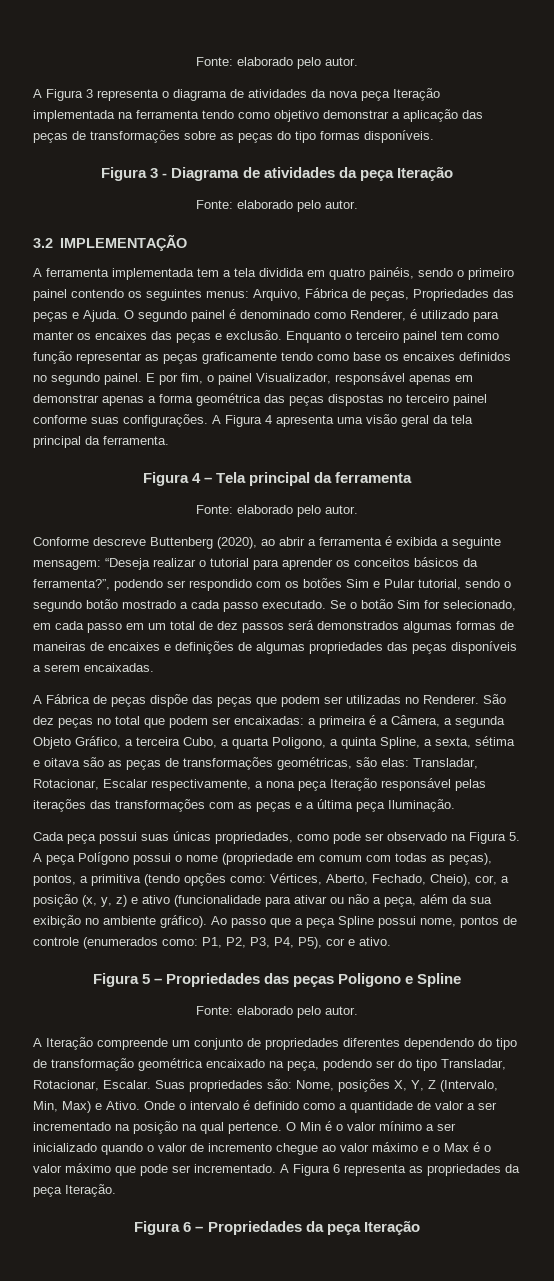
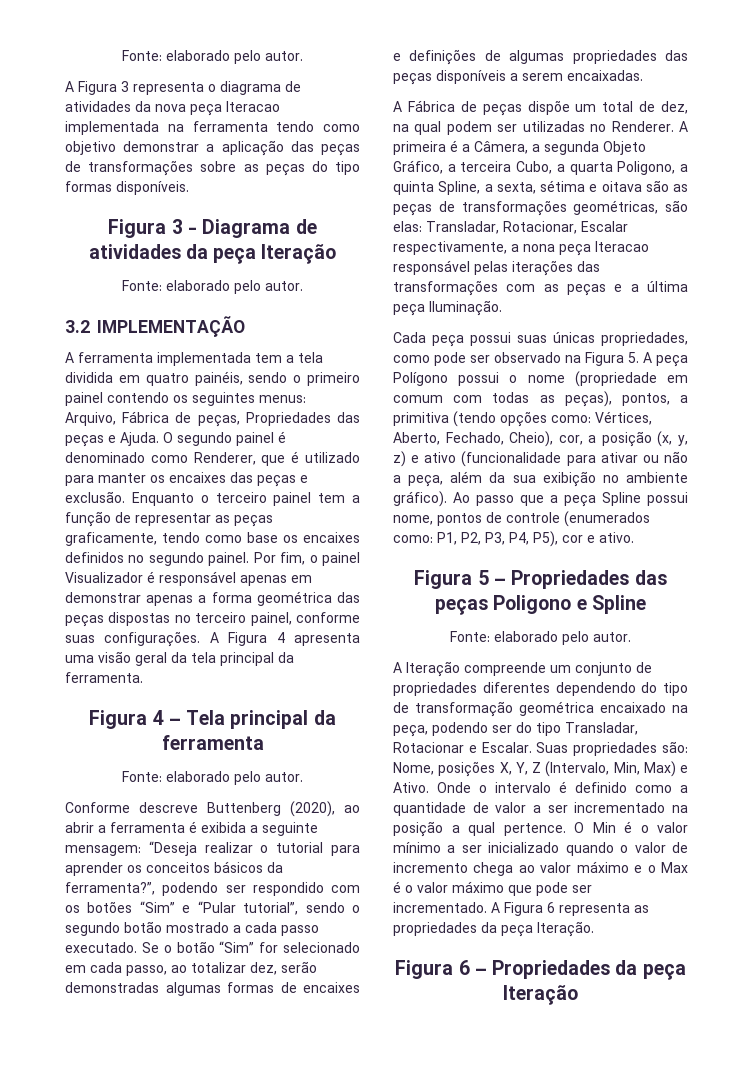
[393,88,440,101] Iteração -> [226,101,280,112] Iteracao
(406, 315) none -> [261,455,286,466] que
[467,333,499,340] [33,351,72,364] como função -> [352,495,360,503] [65,511,131,527] a função de
[202,352,277,364] graficamente -> [65,532,157,546] graficamente,
[146,373,178,385] E por -> [253,552,276,563] Por
[256,373,331,384] Visualizador, -> [65,571,155,583] Visualizador é
[453,394,487,406] painel -> [250,612,292,626] painel,
[346,579,461,590] Sim e Pular tutorial, -> [139,901,299,915] “Sim” e “Pular tutorial”,
[397,600,516,611] [33,620,399,633] Sim for selecionado, em cada passo em um total de dez passos será demonstrados -> [219,941,360,953] [65,961,317,976] [65,982,159,993] “Sim” for selecionado em cada passo, ao totalizar dez, serão demonstradas
[33,642,104,651] maneiras de -> (297, 987) none
[192,695,277,707] das peças que -> [575,101,688,114] [393,121,442,135] um total de dez, na qual
[483,694,506,704] [33,716,316,728] São dez peças no total que podem ser encaixadas: a -> [679,121,688,132] A
[330,778,377,791] Iteração -> [595,241,649,252] Iteracao
[33,1080,99,1091] Rotacionar, -> [393,742,477,753] Rotacionar e
[182,1124,197,1131] na -> [451,825,460,833] a
[276,1143,318,1155] chegue -> [473,862,514,876] chega

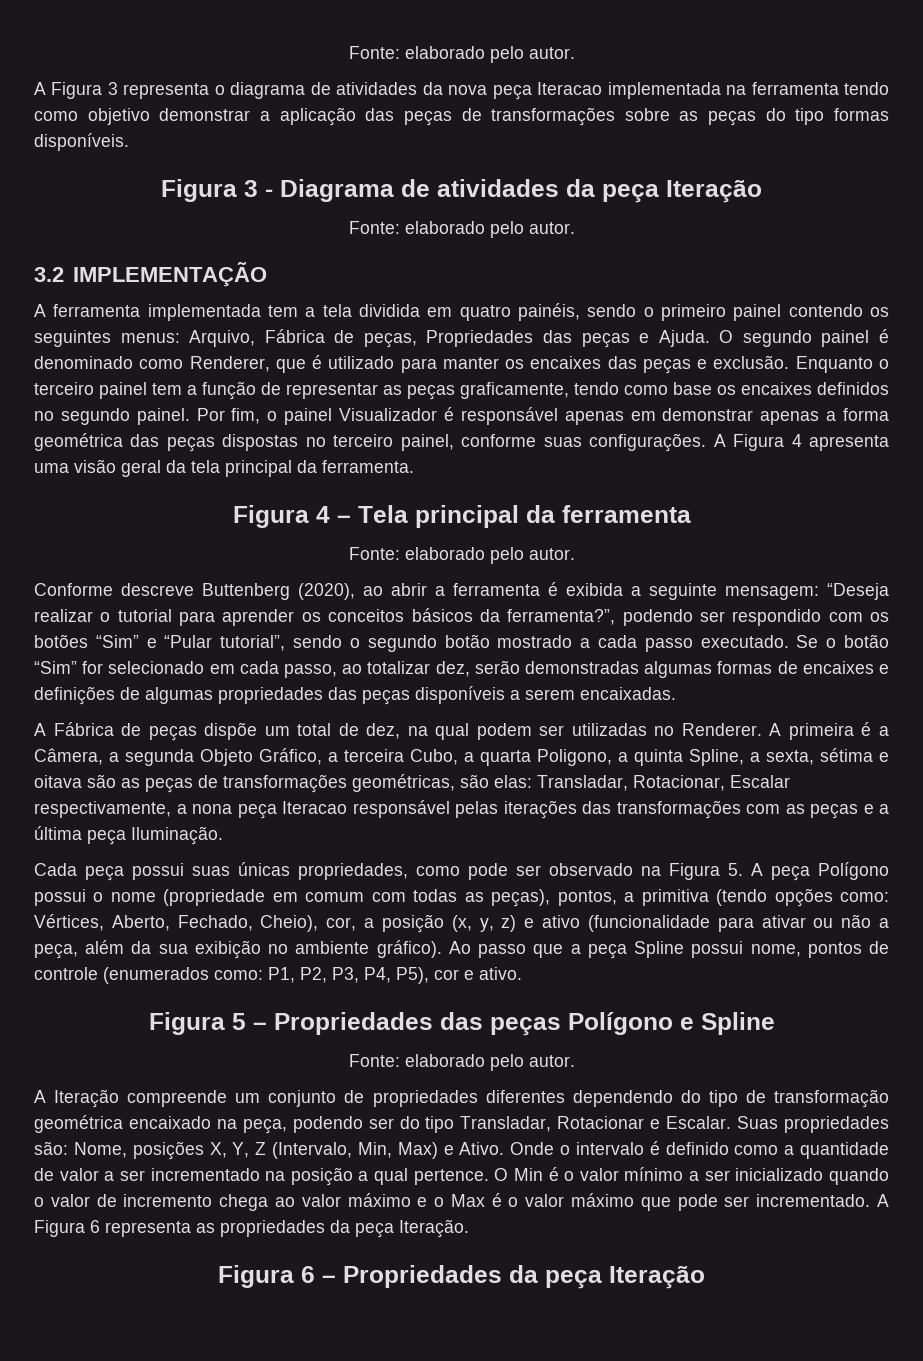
[493,595,572,614] Poligono -> [567,1012,673,1035] Polígono

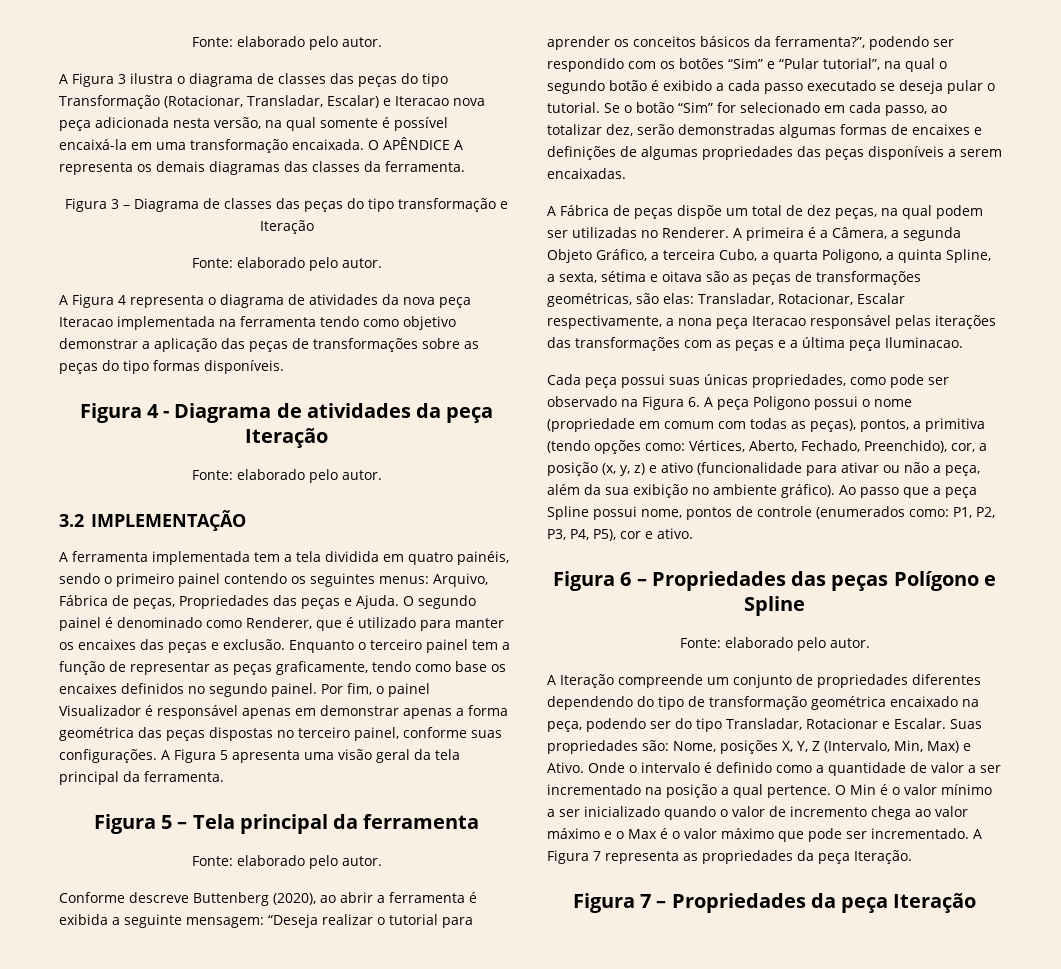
(118, 88) none -> [130,73,448,87] [59,95,485,109] [59,117,448,131] [59,137,463,153] [59,161,465,175] [65,198,508,212] [259,220,314,234] [191,257,382,271] [59,294,126,308] ilustra o diagrama de classes das peças do tipo Transformação (Rotacionar, Transladar, Escalar) e Iteracao nova peça adicionada nesta versão, na qual somente é possível encaixá-la em uma transformação encaixada. O APÊNDICE A representa os demais diagramas das classes da ferramenta. // Figura 3 – Diagrama de classes das peças do tipo transformação e Iteração // Fonte: elaborado pelo autor. // A Figura 4
[244,180,258,197] 3 -> [146,404,159,418] 4
[791,434,802,447] 4 -> [220,750,228,760] 5
[315,506,330,523] 4 -> [160,815,172,829] 5
[293,635,343,648] sendo -> [884,58,935,72] na qual
[497,635,573,648] mostrado -> [651,80,712,91] é exibido
[700,635,789,648] executado. -> [807,80,995,94] [547,102,600,113] executado se deseja pular o tutorial.
[366,723,401,739] dez, -> [807,205,877,219] dez peças,
[131,826,223,845] Iluminação. -> [885,337,963,348] Iluminacao.
[728,863,743,876] 5. -> [688,397,700,407] 6.
[818,862,889,880] Polígono -> [753,396,810,410] Poligono
[260,915,319,932] Cheio), -> [864,440,947,453] Preenchido),
[231,1013,246,1030] 5 -> [620,572,632,586] 6
[90,1220,100,1233] 6 -> [593,851,601,861] 7
[301,1266,315,1283] 6 -> [639,894,651,908] 7

